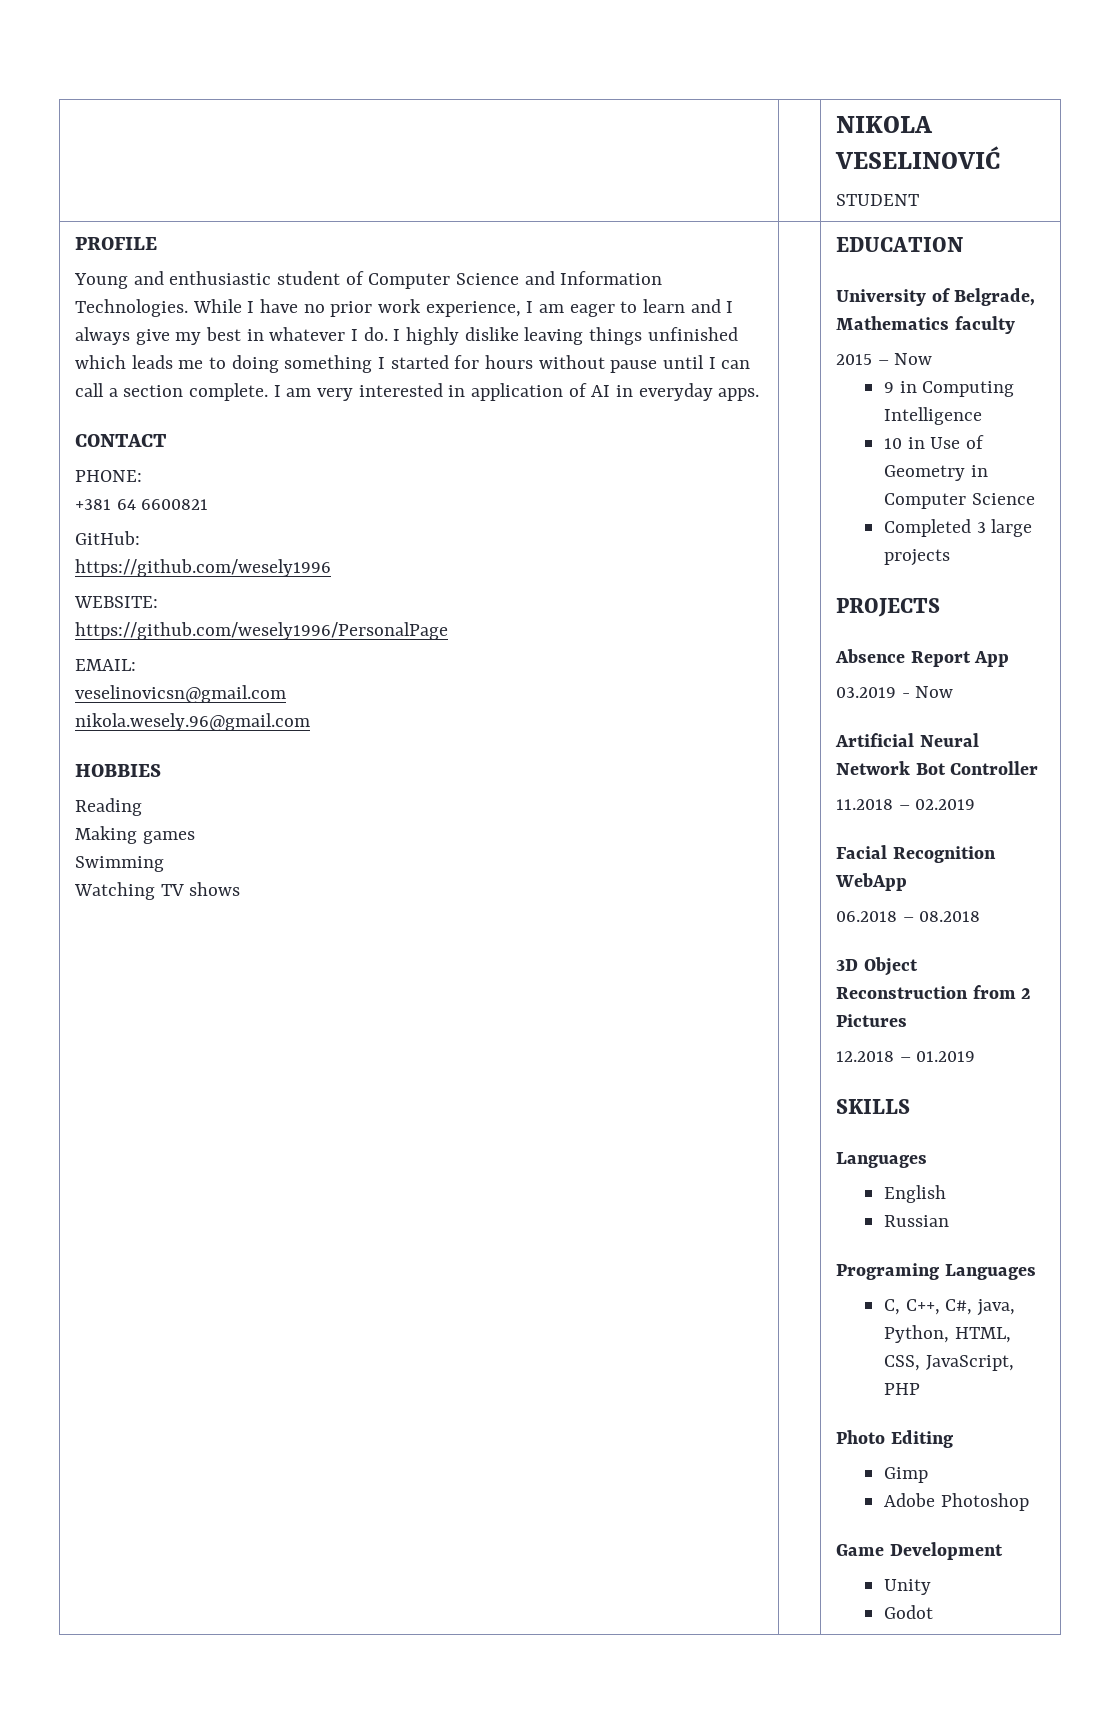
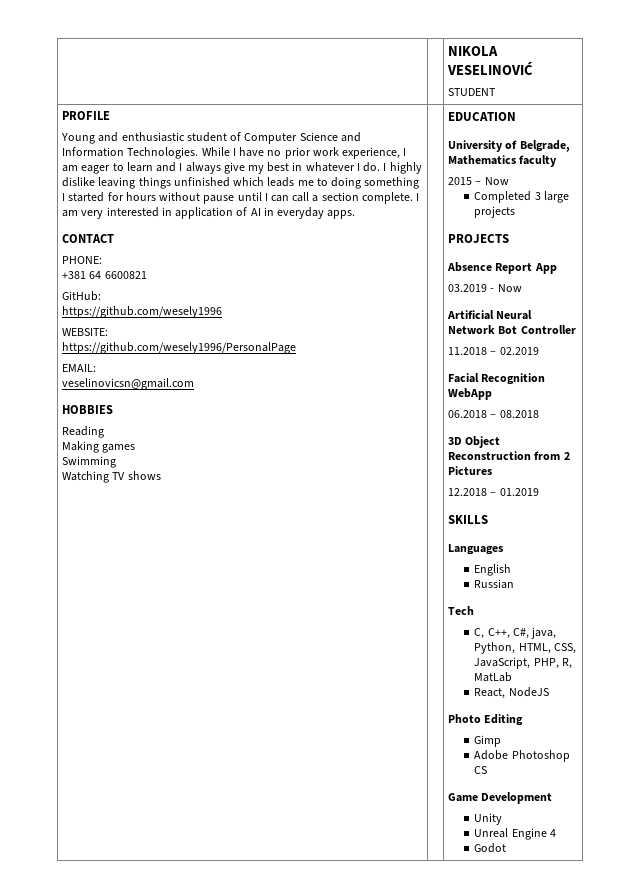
[74,713,310,731] // nikola.wesely.96@gmail.com -> (195, 384) none
[883,381,1015,397] [883,407,982,425] [883,435,984,449] [883,465,988,481] [883,493,1035,509] // 9 in Computing Intelligence // 10 in Use of Geometry in Computer Science -> (509, 181) none
[835,1263,1036,1280] Programing Languages -> [448,606,475,615] Tech
[883,1383,920,1395] PHP -> [533,658,572,669] [474,672,513,682] [474,687,549,699] PHP, R, MatLab // React, NodeJS
(1029, 1502) none -> [474,766,488,774] CS
(931, 1587) none -> [474,828,556,840] // Unreal Engine 4

